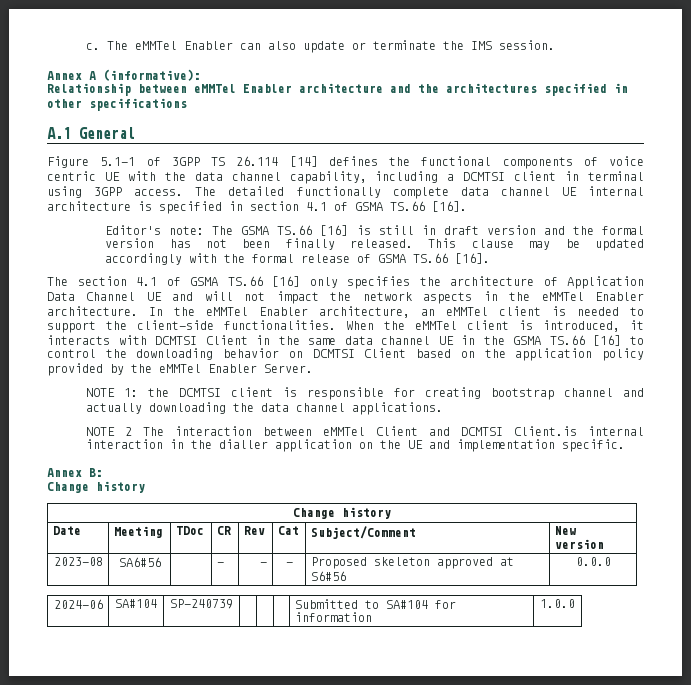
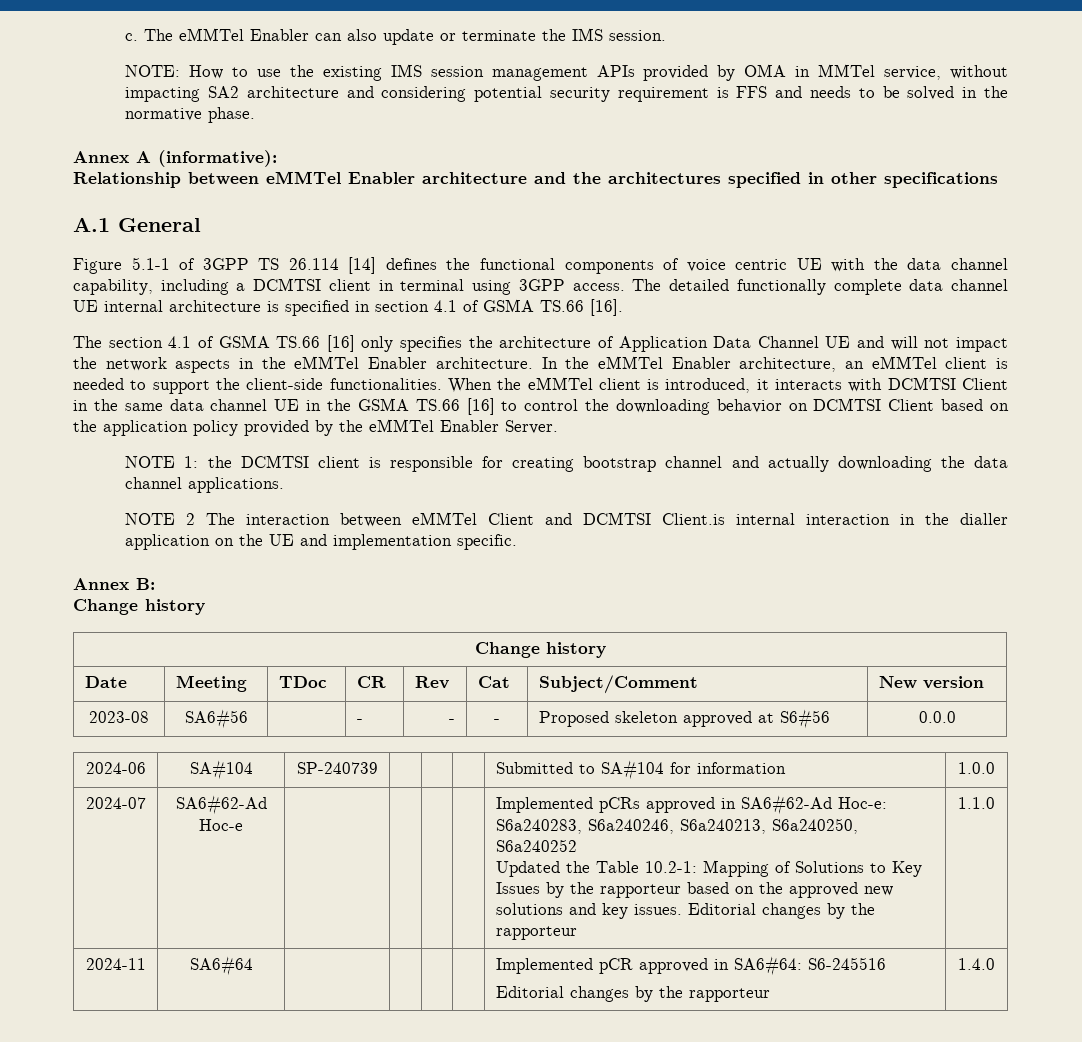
(555, 45) none -> [125,64,1009,81] [125,86,1009,102] [125,107,256,123] // NOTE: How to use the existing IMS session management APIs provided by OMA in MMTel service, without impacting SA2 architecture and considering potential security requirement is FFS and needs to be solved in the normative phase.
[105,225,645,236] [105,238,644,251] [105,253,491,265] // Editor's note: The GSMA TS.66 [16] is still in draft version and the formal version has not been finally released. This clause may be updated accordingly with the formal release of GSMA TS.66 [16]. -> (623, 307) none
(575, 603) none -> [85,797,146,809] [175,795,267,815] [199,819,243,831] [495,795,887,815] [495,818,858,834] [495,839,577,852] [495,860,922,877] [495,882,893,898] [495,903,875,919] [495,926,577,940] [958,797,995,809] [85,958,146,970] [189,956,253,976] [495,956,886,976] [495,986,770,1002] [958,958,995,970] // 2024-07 | SA6#62-Ad Hoc-e | | | | | Implemented pCRs approved in SA6#62-Ad Hoc-e: S6a240283, S6a240246, S6a240213, S6a240250, S6a240252 // Updated the Table 10.2-1: Mapping of Solutions to Key Issues by the rapporteur based on the approved new solutions and key issues. Editorial changes by the rapporteur | 1.1.0 // 2024-11 | SA6#64 | | | | | Implemented pCR approved in SA6#64: S6-245516 // Editorial changes by the rapporteur | 1.4.0

